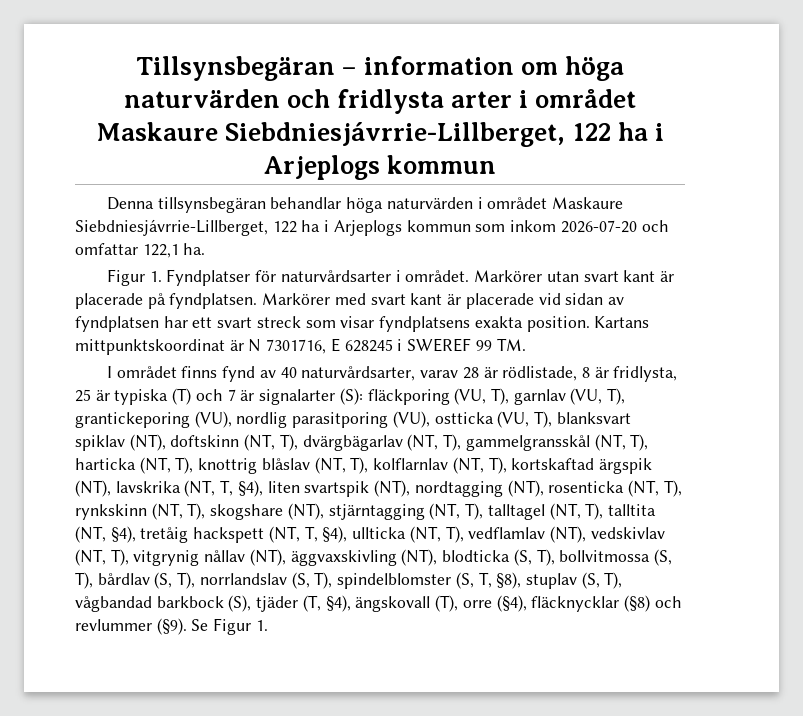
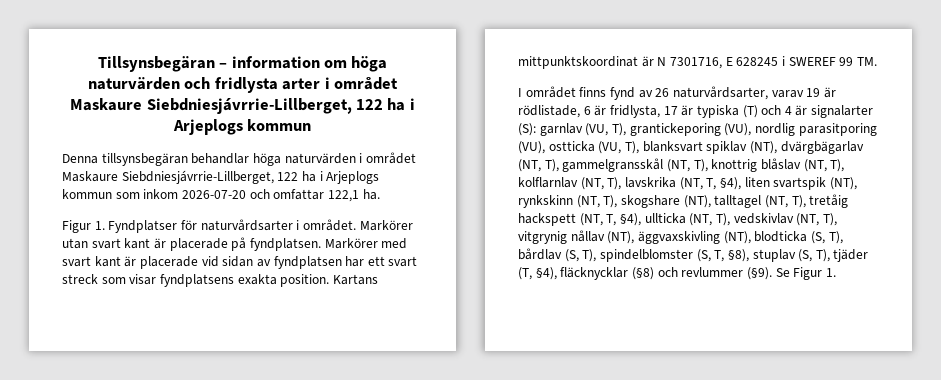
[280,367,297,378] 40 -> [655,88,670,97] 26
[462,367,479,379] 28 -> [806,88,821,97] 19
[581,367,590,378] 8 -> [583,106,591,115] 6
[75,389,91,402] 25 -> [663,106,678,115] 17
[227,389,236,401] 7 -> [784,106,792,115] 4
[367,388,509,405] fläckporing (VU, T), -> (536, 129) none
[170,434,298,451] doftskinn (NT, T), -> (777, 147) none
[75,457,194,474] harticka (NT, T), -> (708, 165) none
[511,458,652,474] [75,480,111,497] kortskaftad ärgspik (NT), -> (622, 183) none
[414,480,682,497] nordtagging (NT), rosenticka (NT, T), -> (857, 183) none
[328,503,656,520] [75,526,136,543] stjärntagging (NT, T), talltagel (NT, T), talltita (NT, §4), -> [714,195,806,208] talltagel (NT, T),
[468,526,586,543] vedflamlav (NT), -> (730, 219) none
[559,549,672,566] [75,572,287,589] bollvitmossa (S, T), bårdlav (S, T), norrlandslav -> [518,248,562,260] bårdlav
[75,595,527,612] vågbandad barkbock (S), tjäder (T, §4), ängskovall (T), orre (§4), -> [833,249,869,262] [518,267,557,280] tjäder (T, §4),

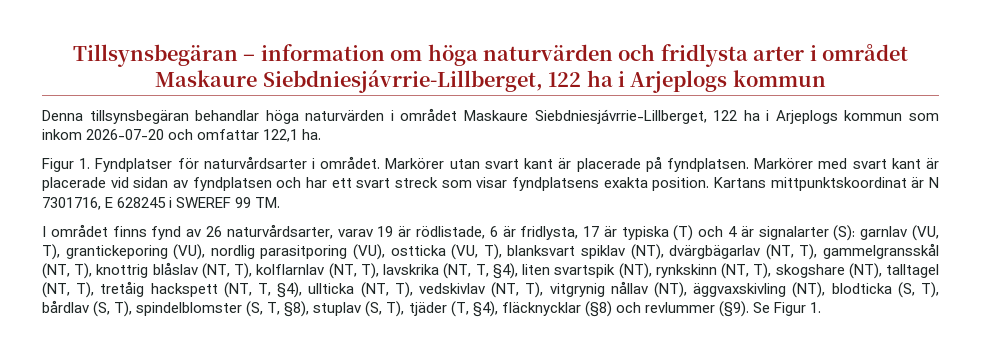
(342, 262) none -> [276,177,302,188] och

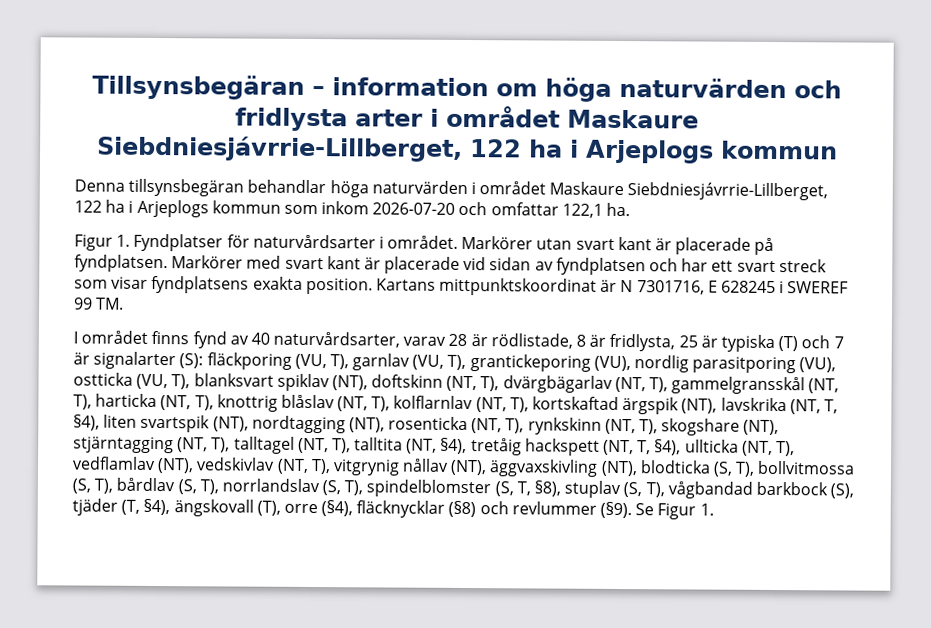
[205,226,222,237] 26 -> [250,332,270,345] 40
[377,226,394,237] 19 -> [448,333,468,347] 28
[489,226,498,237] 6 -> [576,334,587,347] 8
[583,226,600,237] 17 -> [678,335,698,348] 25
[728,226,738,237] 4 -> [833,336,844,349] 7
(856, 233) none -> [206,352,349,370] fläckporing (VU, T),
(664, 252) none -> [371,374,500,392] doftskinn (NT, T),
(93, 271) none -> [95,393,214,411] harticka (NT, T),
(379, 271) none -> [531,396,718,415] kortskaftad ärgspik (NT),
(652, 271) none -> [251,415,525,434] nordtagging (NT), rosenticka (NT, T),
[885,264,939,278] [42,282,95,298] talltagel (NT, T), -> [73,436,468,455] stjärntagging (NT, T), talltagel (NT, T), talltita (NT, §4),
(413, 290) none -> [72,456,195,474] vedflamlav (NT),
[42,300,89,313] bårdlav -> [757,460,856,475] [72,477,320,495] bollvitmossa (S, T), bårdlav (S, T), norrlandslav
[408,301,498,317] tjäder (T, §4), -> [667,481,855,499] [72,498,354,517] vågbandad barkbock (S), tjäder (T, §4), ängskovall (T), orre (§4),

